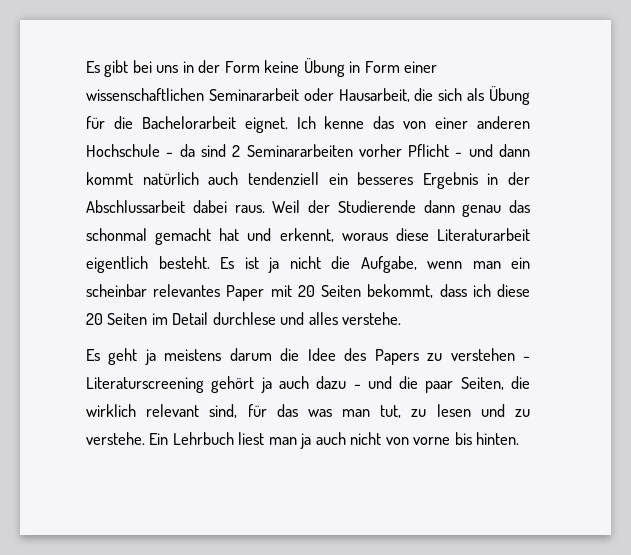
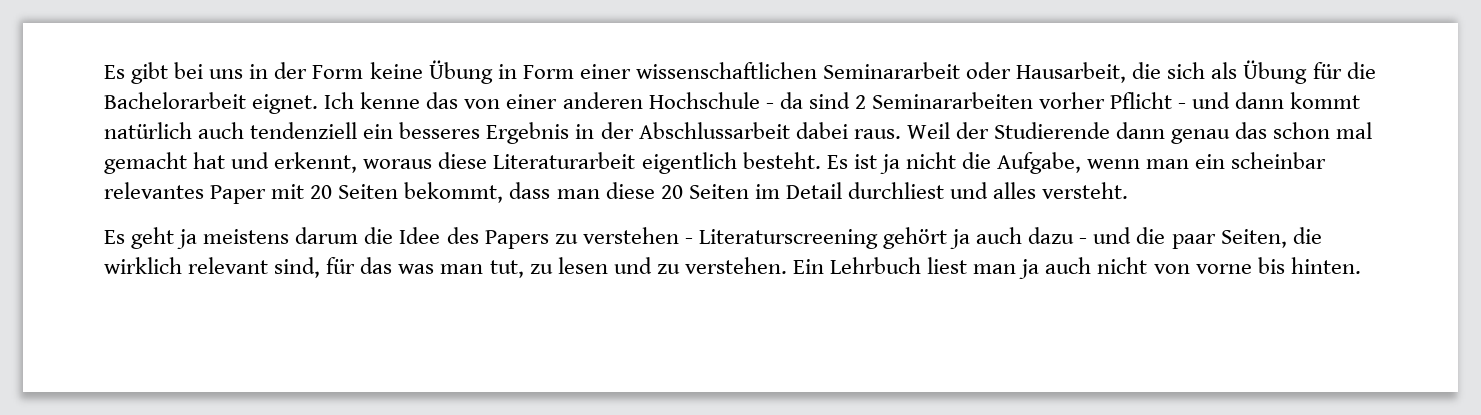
[86,228,147,241] schonmal -> [1273,122,1373,139] schon mal
[472,284,491,297] ich -> [556,189,600,199] man
[212,312,276,325] durchlese -> [847,182,944,199] durchliest
[342,312,402,325] verstehe. -> [1042,182,1129,199] versteht.
[86,432,145,445] verstehe. -> [684,257,787,274] verstehen.

